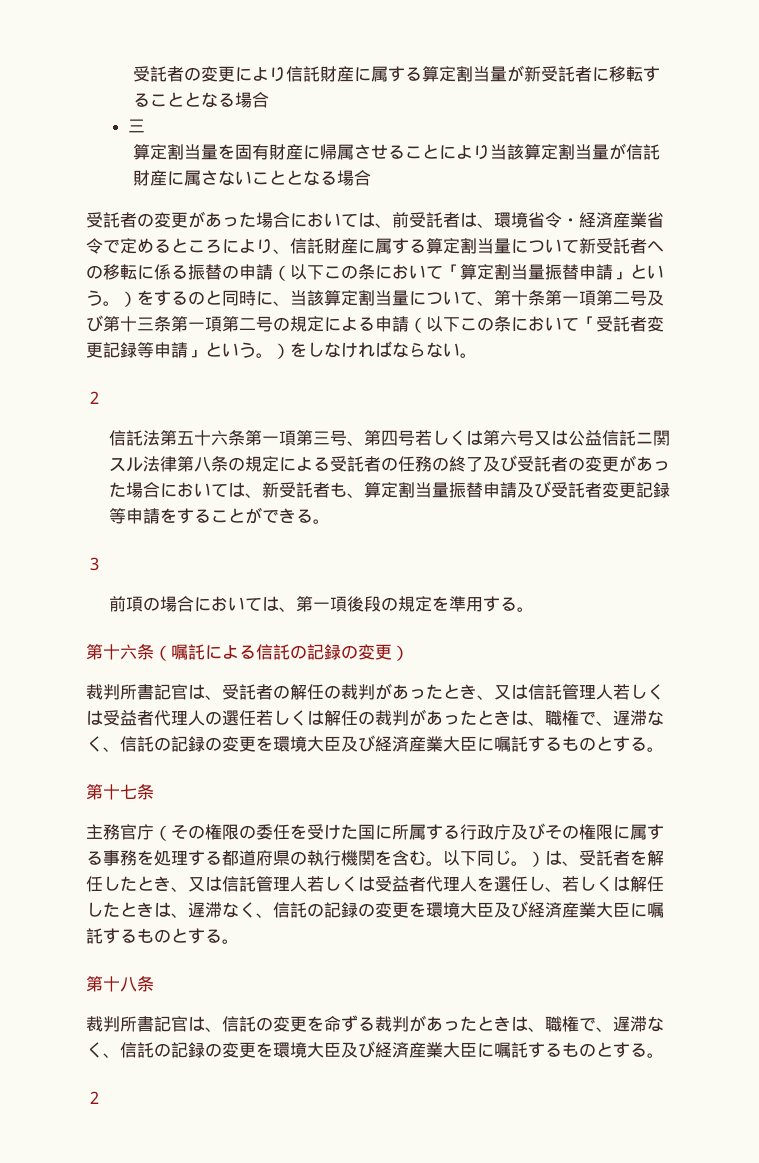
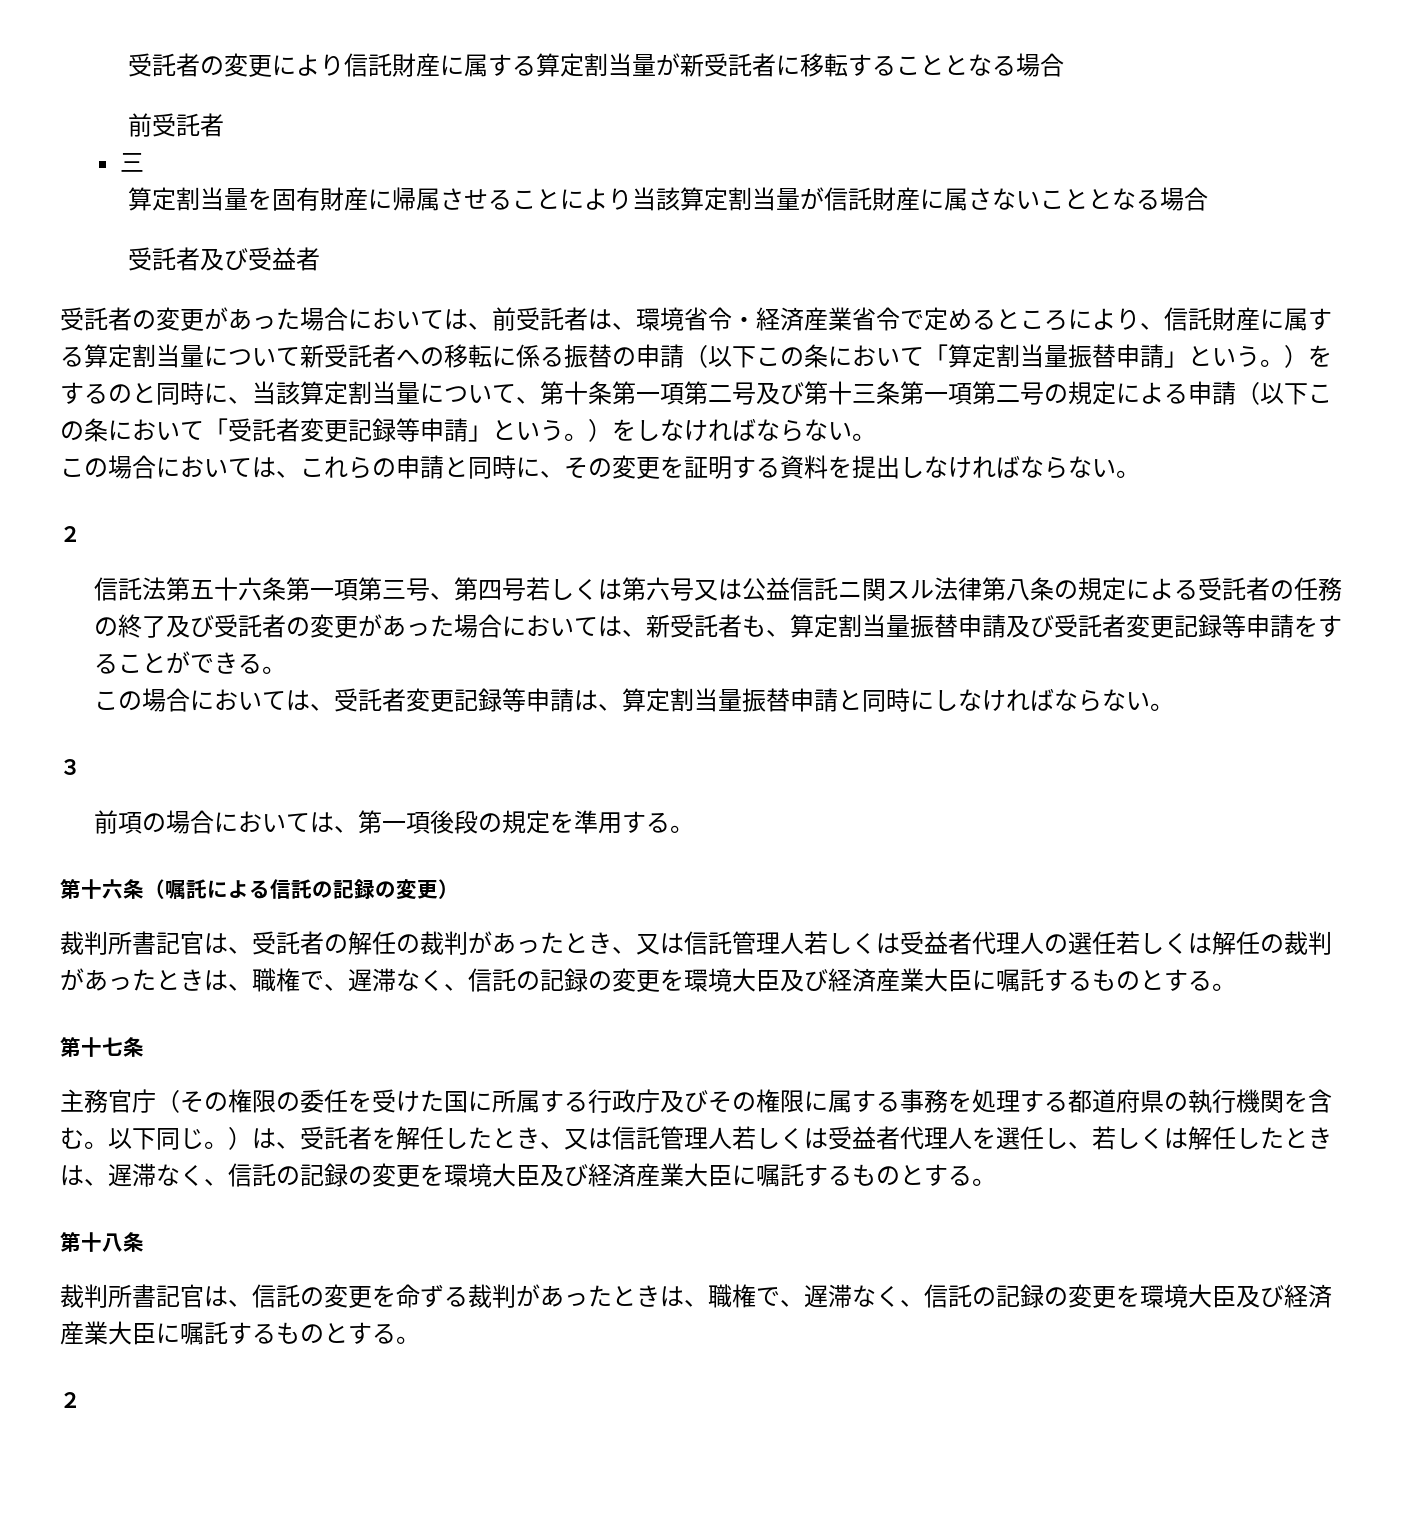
(269, 100) none -> [127,113,224,137] // 前受託者
(371, 178) none -> [127,247,320,271] // 受託者及び受益者
(477, 355) none -> [60,455,1140,479] // この場合においては、これらの申請と同時に、その変更を証明する資料を提出しなければならない。
(331, 521) none -> [93,688,1174,712] // この場合においては、受託者変更記録等申請は、算定割当量振替申請と同時にしなければならない。

